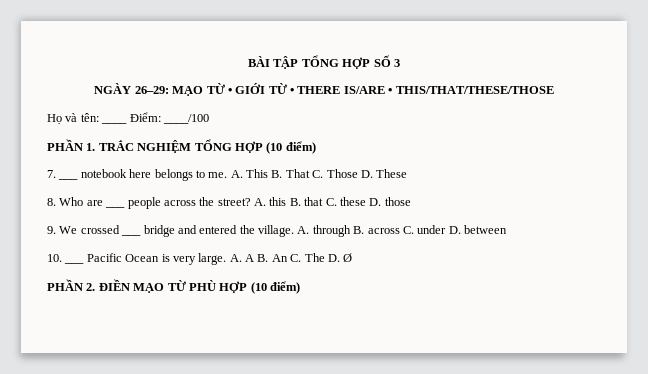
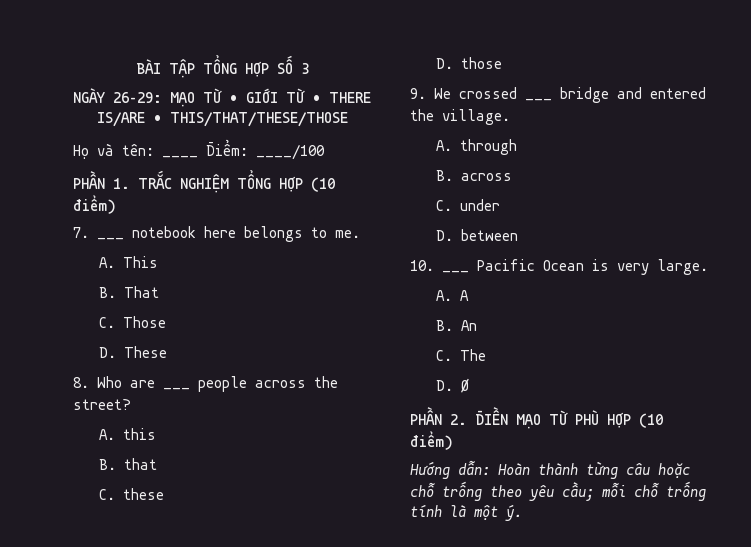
(228, 175) none -> (360, 234) //
(268, 173) none -> (158, 262) //
(310, 173) none -> (159, 292) //
(358, 173) none -> (166, 322) //
(251, 202) none -> (131, 404) //
(287, 201) none -> (156, 434) //
(324, 201) none -> (157, 464) //
(366, 201) none -> (164, 494) //
(294, 231) none -> (510, 117) //
(351, 231) none -> (517, 147) //
(400, 231) none -> (512, 177) //
(447, 229) none -> (500, 205) //
(227, 259) none -> (708, 267) //
(254, 258) none -> (469, 295) //
(288, 258) none -> (477, 325) //
(325, 257) none -> (486, 355) //
(300, 287) none -> [410,460,690,479] [410,481,706,501] [410,504,522,521] // Hướng dẫn: Hoàn thành từng câu hoặc chỗ trống theo yêu cầu; mỗi chỗ trống tính là một ý.

